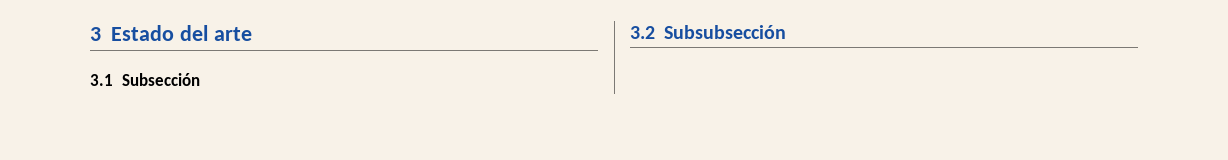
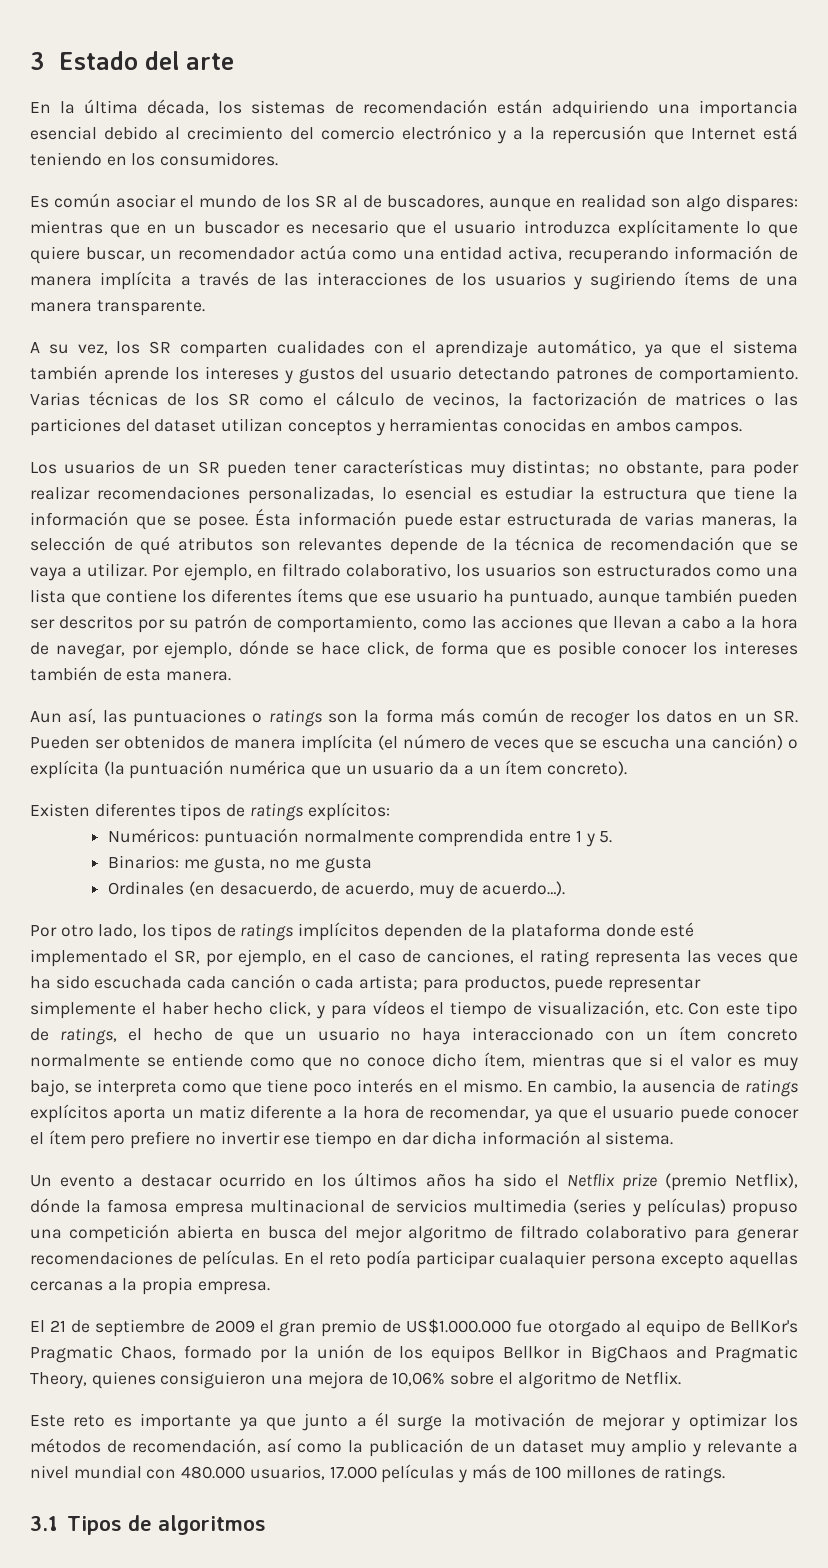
[90,73,200,86] [630,25,786,39] 3.1 Subsección // 3.2 Subsubsección -> [30,99,799,118] [30,125,798,144] [30,152,279,166] [30,193,798,212] [30,219,798,238] [30,245,798,264] [30,271,799,290] [30,300,205,316] [30,339,799,358] [30,365,798,384] [30,391,799,407] [30,418,743,436] [30,459,800,478] [30,486,798,504] [30,508,798,530] [30,536,799,555] [30,563,799,581] [30,588,799,607] [30,614,798,633] [30,640,798,659] [30,666,232,681] [30,708,799,727] [30,734,798,753] [30,760,627,779] [30,802,390,821] [108,828,613,847] [108,855,372,873] [108,881,566,899] [30,922,695,941] [30,949,798,967] [30,974,701,993] [30,1000,798,1019] [30,1026,799,1045] [30,1052,798,1071] [30,1078,798,1097] [30,1104,799,1123] [30,1130,674,1149] [30,1172,799,1191] [30,1198,799,1217] [30,1224,799,1243] [30,1250,798,1269] [30,1277,270,1295] [30,1319,798,1337] [30,1344,798,1363] [30,1371,681,1389] [30,1412,798,1431] [30,1438,799,1457] [30,1464,726,1483] [30,1515,266,1535] En la última década, los sistemas de recomendación están adquiriendo una importancia esencial debido al crecimiento del comercio electrónico y a la repercusión que Internet está teniendo en los consumidores. // Es común asociar el mundo de los SR al de buscadores, aunque en realidad son algo dispares: mientras que en un buscador es necesario que el usuario introduzca explícitamente lo que quiere buscar, un recomendador actúa como una entidad activa, recuperando información de manera implícita a través de las interacciones de los usuarios y sugiriendo ítems de una manera transparente. // A su vez, los SR comparten cualidades con el aprendizaje automático, ya que el sistema también aprende los intereses y gustos del usuario detectando patrones de comportamiento. Varias técnicas de los SR como el cálculo de vecinos, la factorización de matrices o las particiones del dataset utilizan conceptos y herramientas conocidas en ambos campos. // Los usuarios de un SR pueden tener características muy distintas; no obstante, para poder realizar recomendaciones personalizadas, lo esencial es estudiar la estructura que tiene la información que se posee. Ésta información puede estar estructurada de varias maneras, la selección de qué atributos son relevantes depende de la técnica de recomendación que se vaya a utilizar. Por ejemplo, en filtrado colaborativo, los usuarios son estructurados como una lista que contiene los diferentes ítems que ese usuario ha puntuado, aunque también pueden ser descritos por su patrón de comportamiento, como las acciones que llevan a cabo a la hora de navegar, por ejemplo, dónde se hace click, de forma que es posible conocer los intereses también de esta manera. // Aun así, las puntuaciones o ratings son la forma más común de recoger los datos en un SR. Pueden ser obtenidos de manera implícita (el número de veces que se escucha una canción) o explícita (la puntuación numérica que un usuario da a un ítem concreto). // Existen diferentes tipos de ratings explícitos: // Numéricos: puntuación normalmente comprendida entre 1 y 5. // Binarios: me gusta, no me gusta // Ordinales (en desacuerdo, de acuerdo, muy de acuerdo…). // Por otro lado, los tipos de ratings implícitos dependen de la plataforma donde esté implementado el SR, por ejemplo, en el caso de canciones, el rating representa las veces que ha sido escuchada cada canción o cada artista; para productos, puede representar simplemente el haber hecho click, y para vídeos el tiempo de visualización, etc. Con este tipo de ratings, el hecho de que un usuario no haya interaccionado con un ítem concreto normalmente se entiende como que no conoce dicho ítem, mientras que si el valor es muy bajo, se interpreta como que tiene poco interés en el mismo. En cambio, la ausencia de ratings explícitos aporta un matiz diferente a la hora de recomendar, ya que el usuario puede conocer el ítem pero prefiere no invertir ese tiempo en dar dicha información al sistema. // Un evento a destacar ocurrido en los últimos años ha sido el Netflix prize (premio Netflix), dónde la famosa empresa multinacional de servicios multimedia (series y películas) propuso una competición abierta en busca del mejor algoritmo de filtrado colaborativo para generar recomendaciones de películas. En el reto podía participar cualaquier persona excepto aquellas cercanas a la propia empresa. // El 21 de septiembre de 2009 el gran premio de US$1.000.000 fue otorgado al equipo de BellKor's Pragmatic Chaos, formado por la unión de los equipos Bellkor in BigChaos and Pragmatic Theory, quienes consiguieron una mejora de 10,06% sobre el algoritmo de Netflix. // Este reto es importante ya que junto a él surge la motivación de mejorar y optimizar los métodos de recomendación, así como la publicación de un dataset muy amplio y relevante a nivel mundial con 480.000 usuarios, 17.000 películas y más de 100 millones de ratings. // 3.1 Tipos de algoritmos

